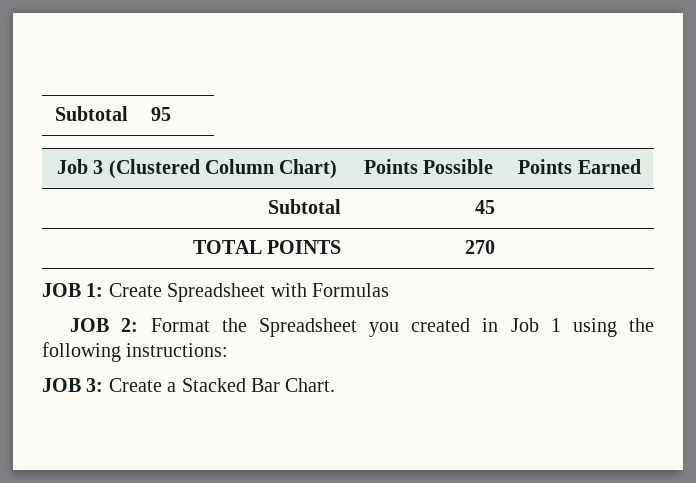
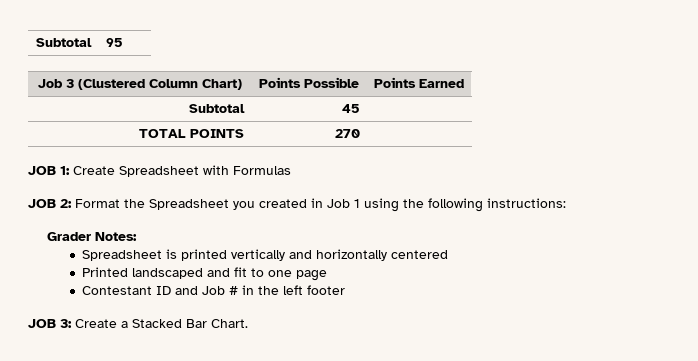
(229, 350) none -> [47,232,138,241] [82,249,449,261] [82,267,328,281] [82,285,346,295] // Grader Notes: // Spreadsheet is printed vertically and horizontally centered // Printed landscaped and fit to one page // Contestant ID and Job # in the left footer

